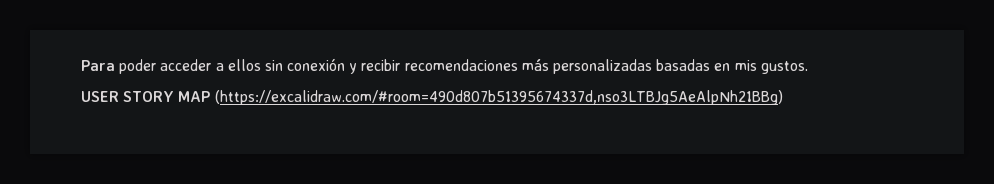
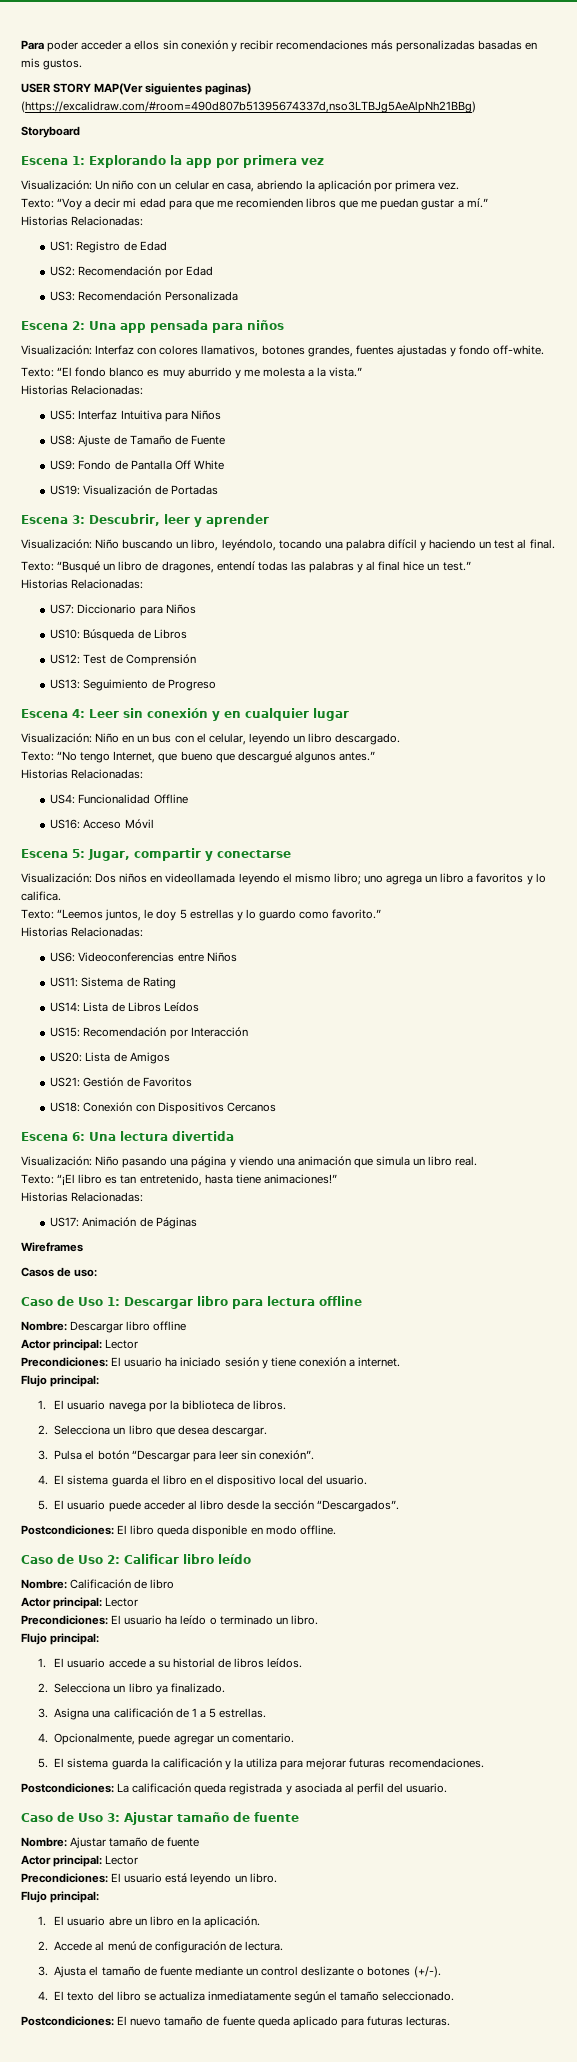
[178,90,783,105] MAP (https://excalidraw.com/#room=490d807b51395674337d,nso3LTBJg5AeAlpNh21BBg) -> [94,83,252,95] [21,101,476,113] [21,126,80,138] [21,155,324,168] [21,180,460,192] [21,198,488,210] [21,216,144,226] [50,241,167,253] [50,266,213,278] [50,291,238,301] [21,320,284,333] [21,345,545,357] [21,367,363,379] [21,385,144,395] [50,410,221,422] [50,435,225,447] [50,460,224,470] [50,485,218,495] [21,514,269,527] [21,539,555,551] [21,561,471,573] [21,579,144,589] [50,604,196,616] [50,629,187,641] [50,654,196,666] [50,679,216,691] [21,708,349,721] [21,733,401,745] [21,751,375,763] [21,769,144,779] [50,794,188,804] [50,819,154,829] [21,848,291,861] [21,873,546,885] [21,891,61,901] [21,909,382,921] [21,927,144,937] [50,952,237,962] [50,977,176,989] [50,1002,199,1012] [50,1027,248,1039] [50,1052,170,1064] [50,1077,192,1087] [50,1102,276,1114] [21,1131,234,1141] [21,1156,478,1168] [21,1174,337,1186] [21,1192,144,1202] [50,1217,197,1229] [21,1242,83,1252] [21,1267,98,1277] [21,1296,362,1309] [21,1321,187,1333] [21,1339,139,1351] [21,1357,401,1369] [21,1375,100,1387] [37,1400,287,1412] [37,1425,267,1437] [37,1450,315,1462] [37,1475,368,1487] [37,1500,400,1512] [21,1525,336,1537] [21,1554,251,1564] [21,1579,175,1589] [21,1597,139,1609] [21,1615,318,1625] [21,1633,100,1645] [37,1658,303,1668] [37,1683,225,1695] [37,1708,267,1720] [37,1733,294,1745] [37,1758,484,1770] [21,1783,448,1795] [21,1812,299,1825] [21,1837,200,1849] [21,1855,139,1867] [21,1873,277,1885] [21,1891,100,1903] [37,1916,261,1928] [37,1941,283,1953] [37,1966,441,1978] [37,1991,455,2003] [21,2016,451,2028] MAP(Ver siguientes paginas) (https://excalidraw.com/#room=490d807b51395674337d,nso3LTBJg5AeAlpNh21BBg) // Storyboard // Escena 1: Explorando la app por primera vez // Visualización: Un niño con un celular en casa, abriendo la aplicación por primera vez. // Texto: “Voy a decir mi edad para que me recomienden libros que me puedan gustar a mí.” // Historias Relacionadas: // US1: Registro de Edad // US2: Recomendación por Edad // US3: Recomendación Personalizada // Escena 2: Una app pensada para niños // Visualización: Interfaz con colores llamativos, botones grandes, fuentes ajustadas y fondo off-white. // Texto: “El fondo blanco es muy aburrido y me molesta a la vista.” // Historias Relacionadas: // US5: Interfaz Intuitiva para Niños // US8: Ajuste de Tamaño de Fuente // US9: Fondo de Pantalla Off White // US19: Visualización de Portadas // Escena 3: Descubrir, leer y aprender // Visualización: Niño buscando un libro, leyéndolo, tocando una palabra difícil y haciendo un test al final. // Texto: “Busqué un libro de dragones, entendí todas las palabras y al final hice un test.” // Historias Relacionadas: // US7: Diccionario para Niños // US10: Búsqueda de Libros // US12: Test de Comprensión // US13: Seguimiento de Progreso // Escena 4: Leer sin conexión y en cualquier lugar // Visualización: Niño en un bus con el celular, leyendo un libro descargado. // Texto: “No tengo Internet, que bueno que descargué algunos antes.” // Historias Relacionadas: // US4: Funcionalidad Offline // US16: Acceso Móvil // Escena 5: Jugar, compartir y conectarse // Visualización: Dos niños en videollamada leyendo el mismo libro; uno agrega un libro a favoritos y lo califica. // Texto: “Leemos juntos, le doy 5 estrellas y lo guardo como favorito.” // Historias Relacionadas: // US6: Videoconferencias entre Niños // US11: Sistema de Rating // US14: Lista de Libros Leídos // US15: Recomendación por Interacción // US20: Lista de Amigos // US21: Gestión de Favoritos // US18: Conexión con Dispositivos Cercanos // Escena 6: Una lectura divertida // Visualización: Niño pasando una página y viendo una animación que simula un libro real. // Texto: “¡El libro es tan entretenido, hasta tiene animaciones!” // Historias Relacionadas: // US17: Animación de Páginas // Wireframes // Casos de uso: // Caso de Uso 1: Descargar libro para lectura offline // Nombre: Descargar libro offline // Actor principal: Lector // Precondiciones: El usuario ha iniciado sesión y tiene conexión a internet. // Flujo principal: // 1. El usuario navega por la biblioteca de libros. // 2. Selecciona un libro que desea descargar. // 3. Pulsa el botón “Descargar para leer sin conexión”. // 4. El sistema guarda el libro en el dispositivo local del usuario. // 5. El usuario puede acceder al libro desde la sección “Descargados”. // Postcondiciones: El libro queda disponible en modo offline. // Caso de Uso 2: Calificar libro leído // Nombre: Calificación de libro // Actor principal: Lector // Precondiciones: El usuario ha leído o terminado un libro. // Flujo principal: // 1. El usuario accede a su historial de libros leídos. // 2. Selecciona un libro ya finalizado. // 3. Asigna una calificación de 1 a 5 estrellas. // 4. Opcionalmente, puede agregar un comentario. // 5. El sistema guarda la calificación y la utiliza para mejorar futuras recomendaciones. // Postcondiciones: La calificación queda registrada y asociada al perfil del usuario. // Caso de Uso 3: Ajustar tamaño de fuente // Nombre: Ajustar tamaño de fuente // Actor principal: Lector // Precondiciones: El usuario está leyendo un libro. // Flujo principal: // 1. El usuario abre un libro en la aplicación. // 2. Accede al menú de configuración de lectura. // 3. Ajusta el tamaño de fuente mediante un control deslizante o botones (+/-). // 4. El texto del libro se actualiza inmediatamente según el tamaño seleccionado. // Postcondiciones: El nuevo tamaño de fuente queda aplicado para futuras lecturas.

